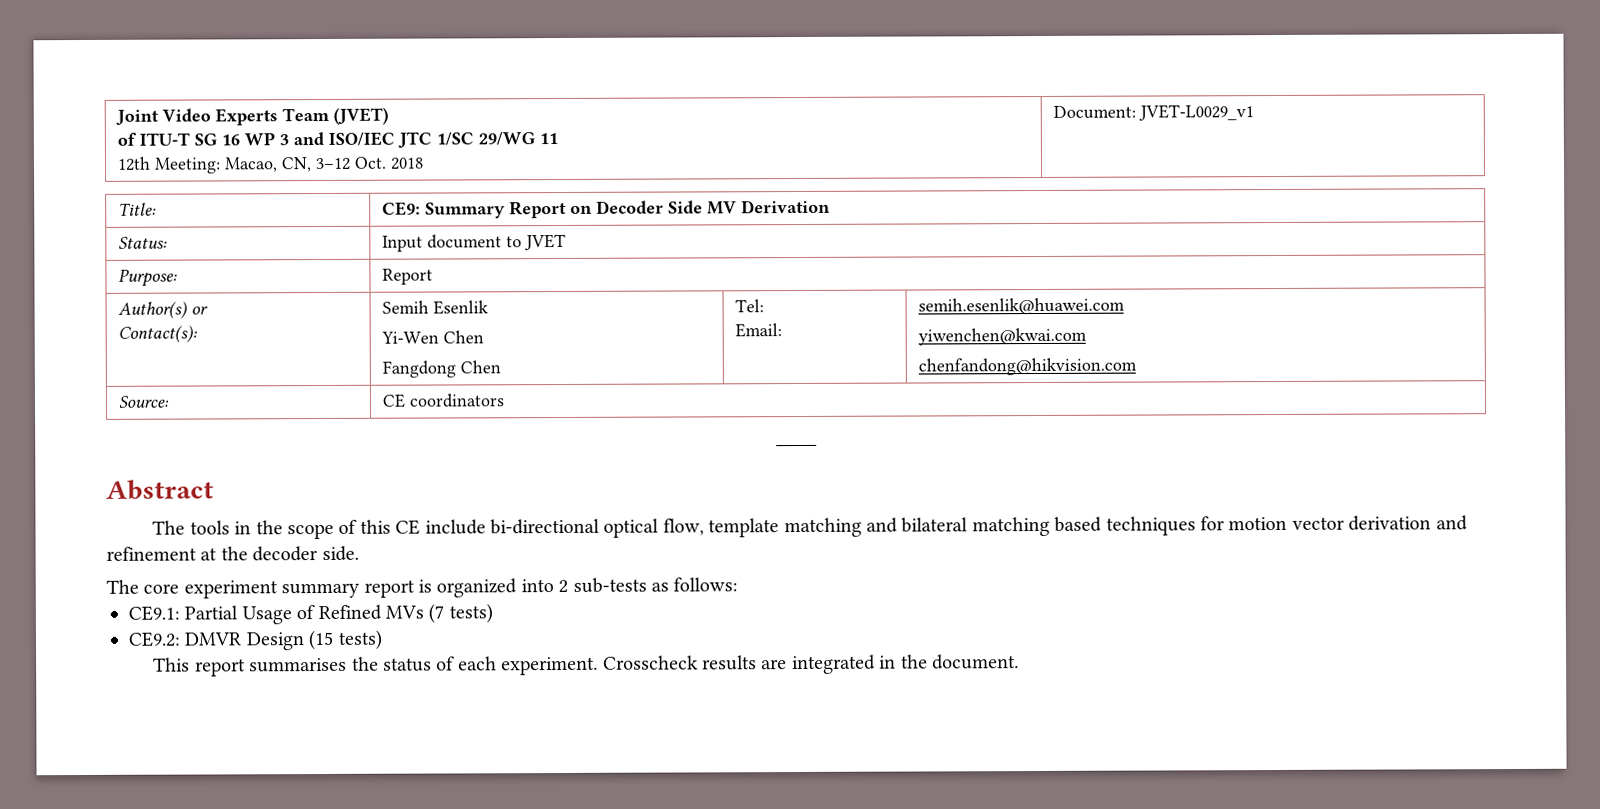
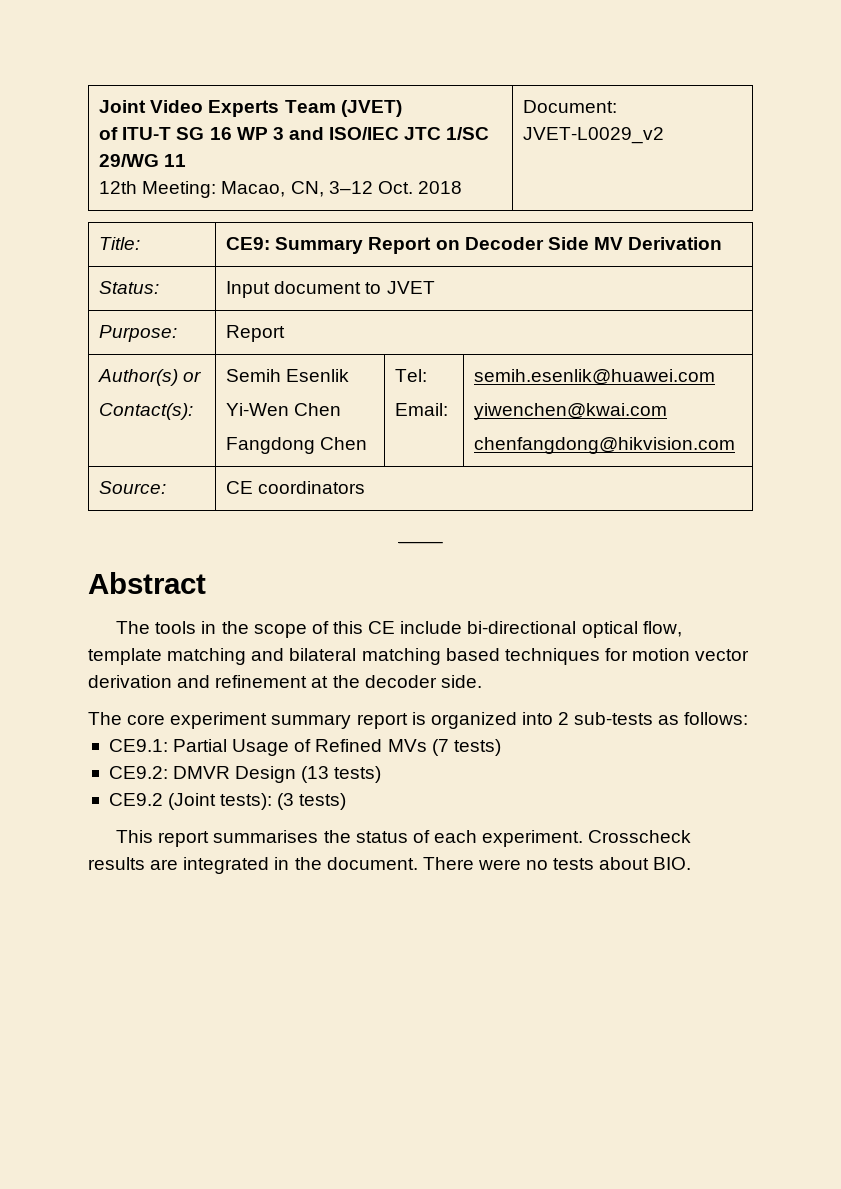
[1137,104,1254,121] JVET-L0029_v1 -> [523,127,665,144] JVET-L0029_v2
[917,357,1137,376] chenfandong@hikvision.com -> [474,437,736,454] chenfangdong@hikvision.com
[308,629,335,651] (15 -> [301,766,382,783] [108,793,295,810] (13 tests) // CE9.2 (Joint tests): (3
(1020, 662) none -> [422,857,692,870] There were no tests about BIO.

